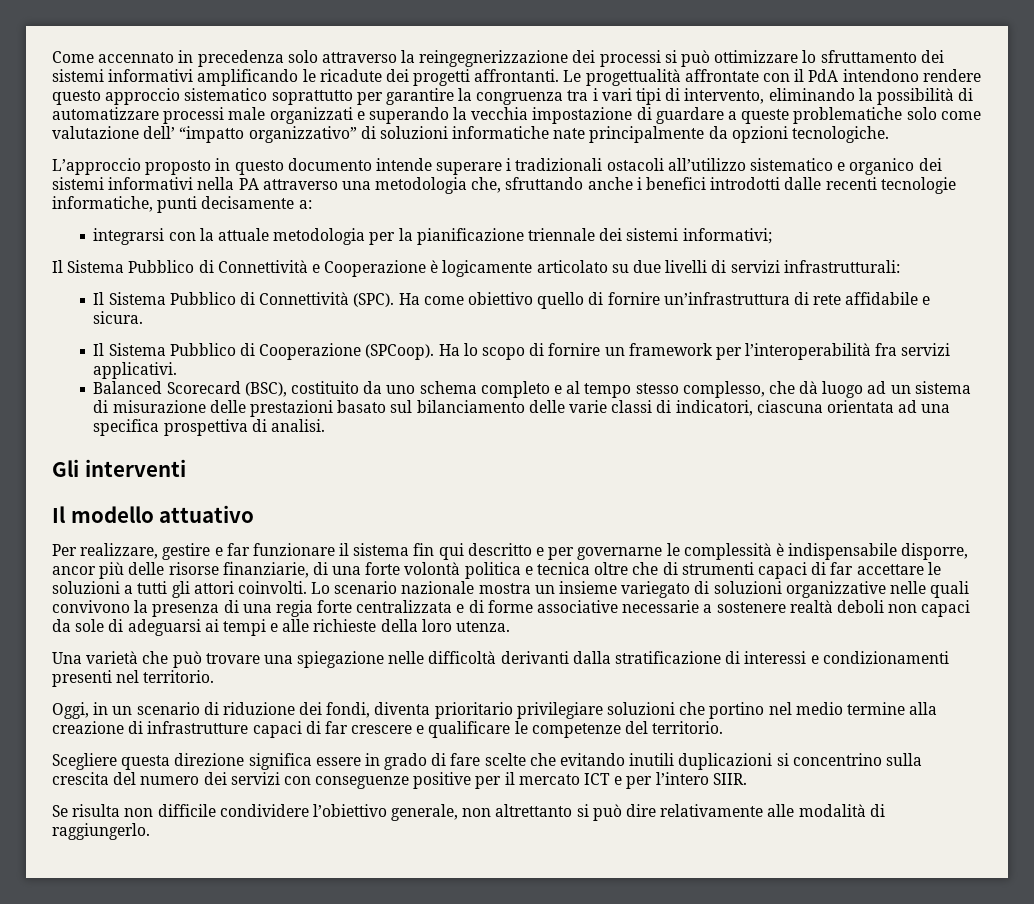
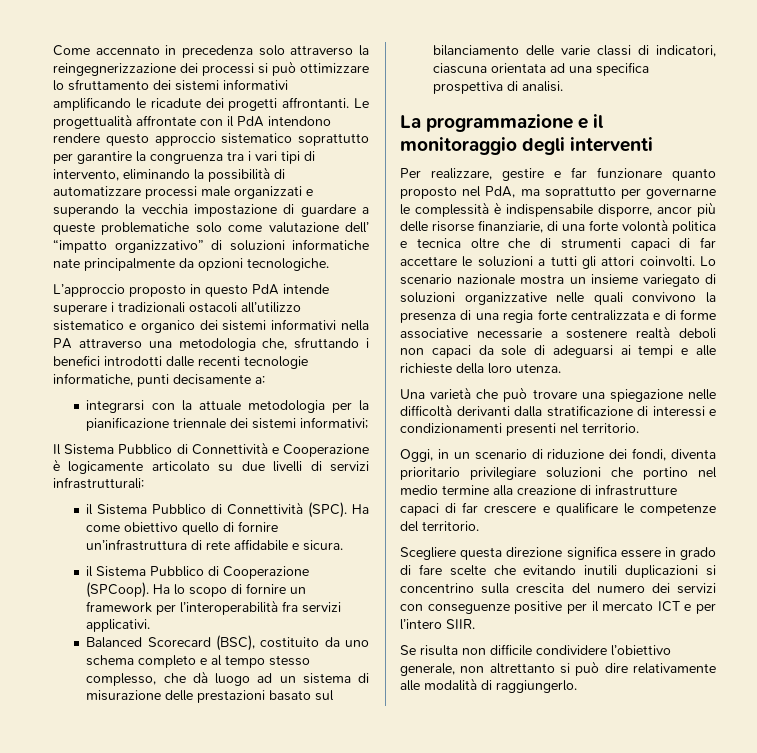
[287,158,372,171] documento -> [252,284,279,295] PdA
[587,177,633,190] anche -> (360, 343) none
[93,292,105,305] Il -> [86,504,94,515] il
[93,343,105,356] Il -> [86,566,94,577] il
[52,459,186,477] [52,505,255,523] Gli interventi // Il modello attuativo -> [400,114,605,132] [400,137,654,155] La programmazione e il monitoraggio degli interventi
[339,543,545,560] il sistema fin qui descritto e -> [672,168,716,181] [400,186,616,199] quanto proposto nel PdA, ma soprattutto

